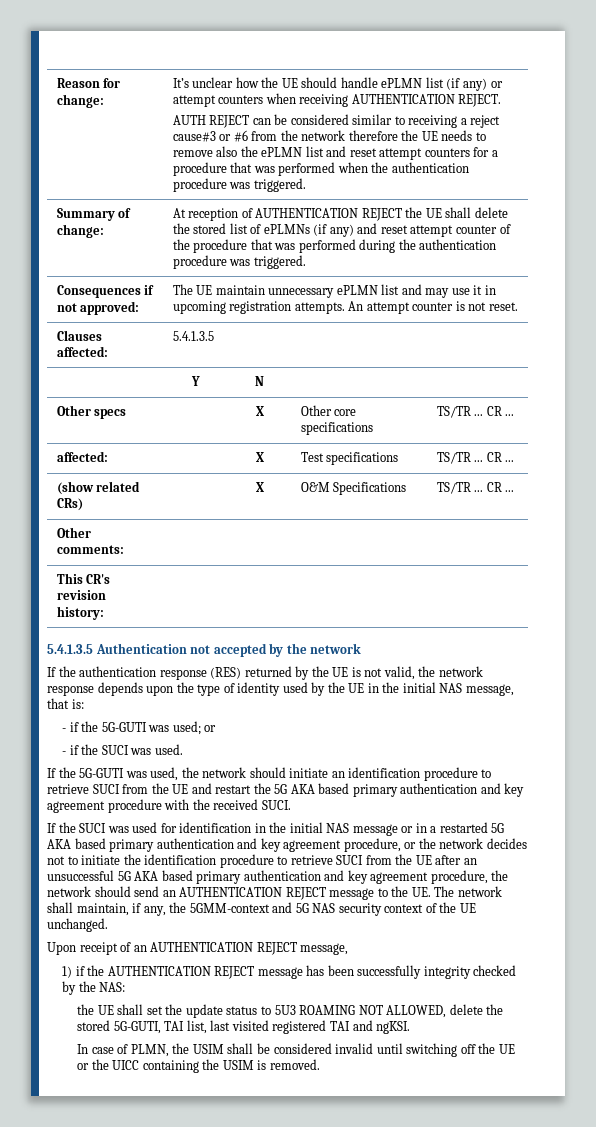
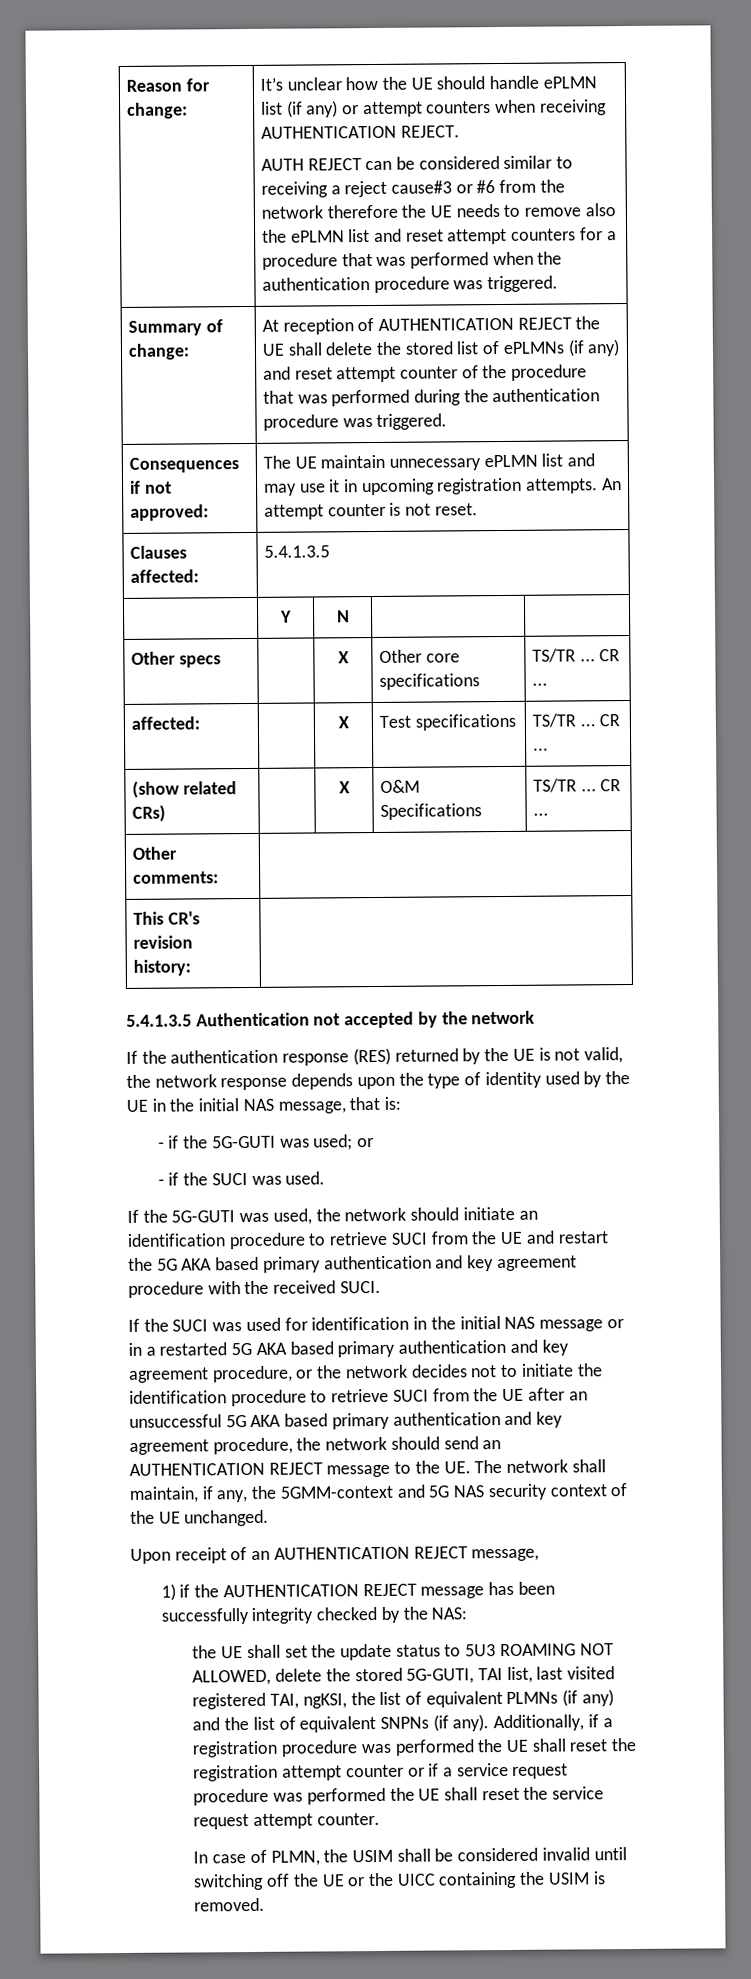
[329,1020,411,1034] TAI and ngKSI. -> [270,1689,614,1709] [192,1714,613,1733] [192,1737,637,1758] [193,1762,569,1782] [193,1786,605,1806] [193,1812,380,1830] TAI, ngKSI, the list of equivalent PLMNs (if any) and the list of equivalent SNPNs (if any). Additionally, if a registration procedure was performed the UE shall reset the registration attempt counter or if a service request procedure was performed the UE shall reset the service request attempt counter.

